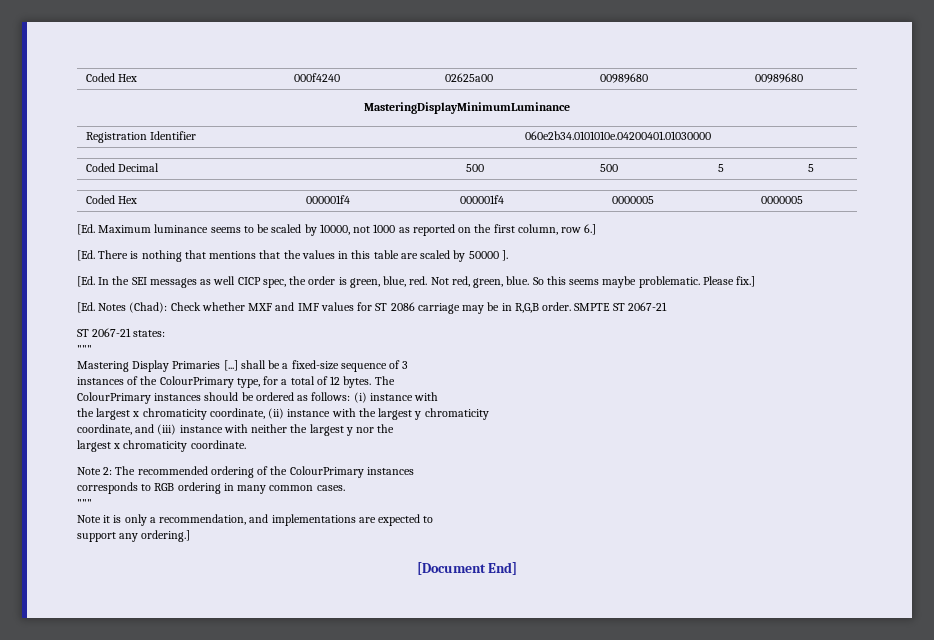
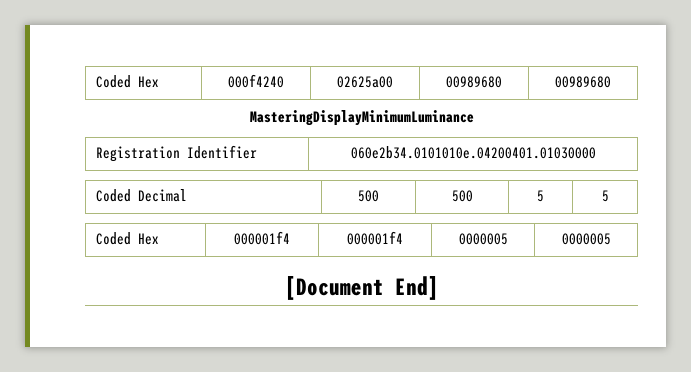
[77,224,597,236] [77,250,508,262] [77,276,756,288] [77,302,667,314] [77,328,166,337] [77,345,92,353] [77,360,409,372] [77,376,395,388] [77,392,439,404] [77,408,489,420] [77,424,395,436] [77,440,246,452] [77,466,414,478] [77,482,345,494] [77,499,92,507] [77,514,434,526] [77,530,191,542] // [Ed. Maximum luminance seems to be scaled by 10000, not 1000 as reported on the first column, row 6.] // [Ed. There is nothing that mentions that the values in this table are scaled by 50000 ]. // [Ed. In the SEI messages as well CICP spec, the order is green, blue, red. Not red, green, blue. So this seems maybe problematic. Please fix.] // [Ed. Notes (Chad): Check whether MXF and IMF values for ST 2086 carriage may be in R,G,B order. SMPTE ST 2067-21 // ST 2067-21 states: // """ // Mastering Display Primaries [...] shall be a fixed-size sequence of 3 // instances of the ColourPrimary type, for a total of 12 bytes. The // ColourPrimary instances should be ordered as follows: (i) instance with // the largest x chromaticity coordinate, (ii) instance with the largest y chromaticity // coordinate, and (iii) instance with neither the largest y nor the // largest x chromaticity coordinate. // Note 2: The recommended ordering of the ColourPrimary instances // corresponds to RGB ordering in many common cases. // """ // Note it is only a recommendation, and implementations are expected to // support any ordering.] -> (611, 239) none

